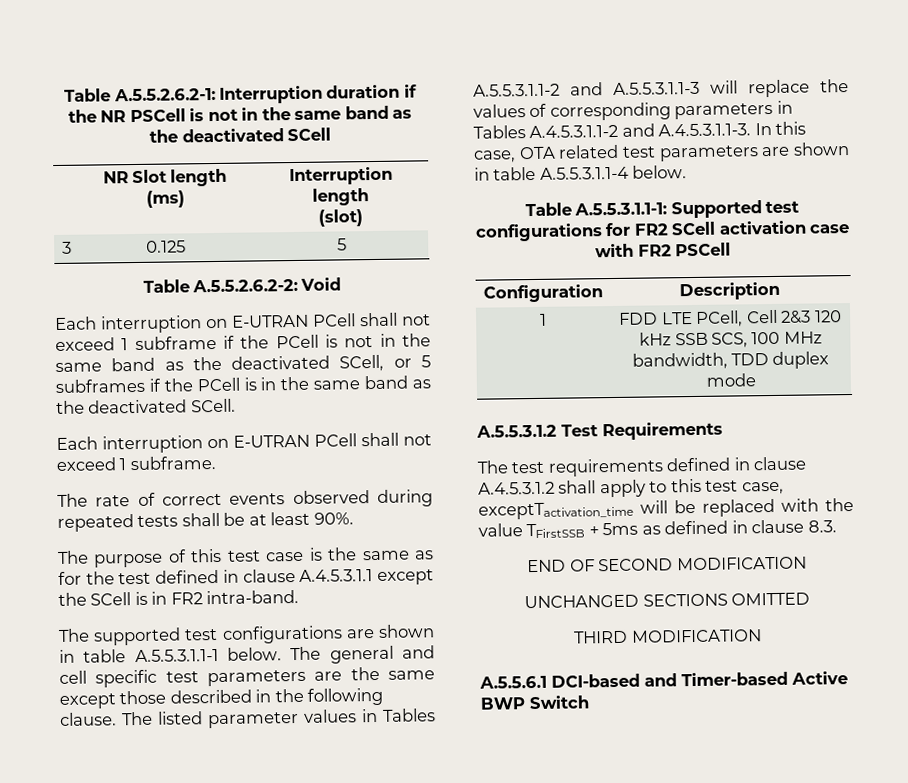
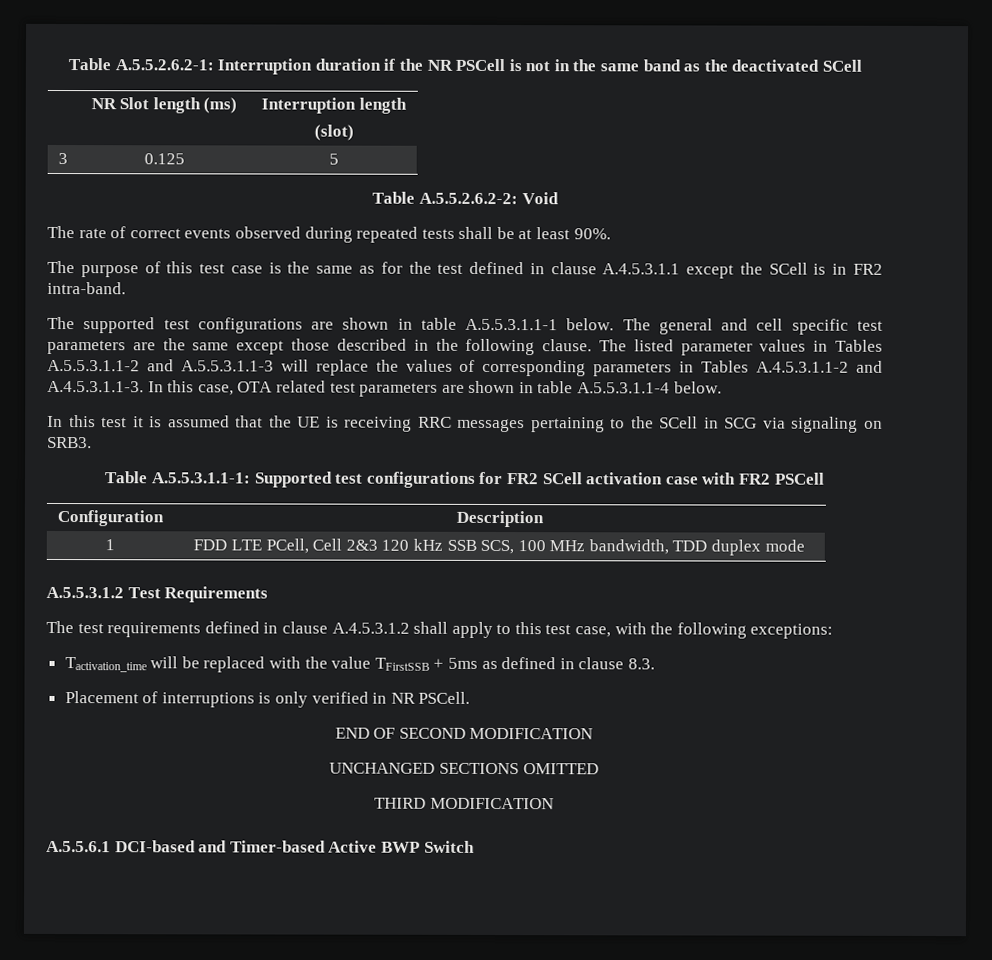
[55,312,431,334] [55,333,431,352] [55,354,431,373] [55,375,432,394] [56,398,236,414] [56,432,432,454] [56,455,216,471] // Each interruption on E-UTRAN PCell shall not exceed 1 subframe if the PCell is not in the same band as the deactivated SCell, or 5 subframes if the PCell is in the same band as the deactivated SCell. // Each interruption on E-UTRAN PCell shall not exceed 1 subframe. -> (559, 198) none
(688, 172) none -> [47,415,883,433] [47,436,92,449] // In this test it is assumed that the UE is receiving RRC messages pertaining to the SCell in SCG via signaling on SRB3.
[478,501,634,520] exceptTactivation_time -> [614,622,834,639] [64,657,147,673] with the following exceptions: // Tactivation_time
(837, 526) none -> [64,691,471,708] // Placement of interruptions is only verified in NR PSCell.

